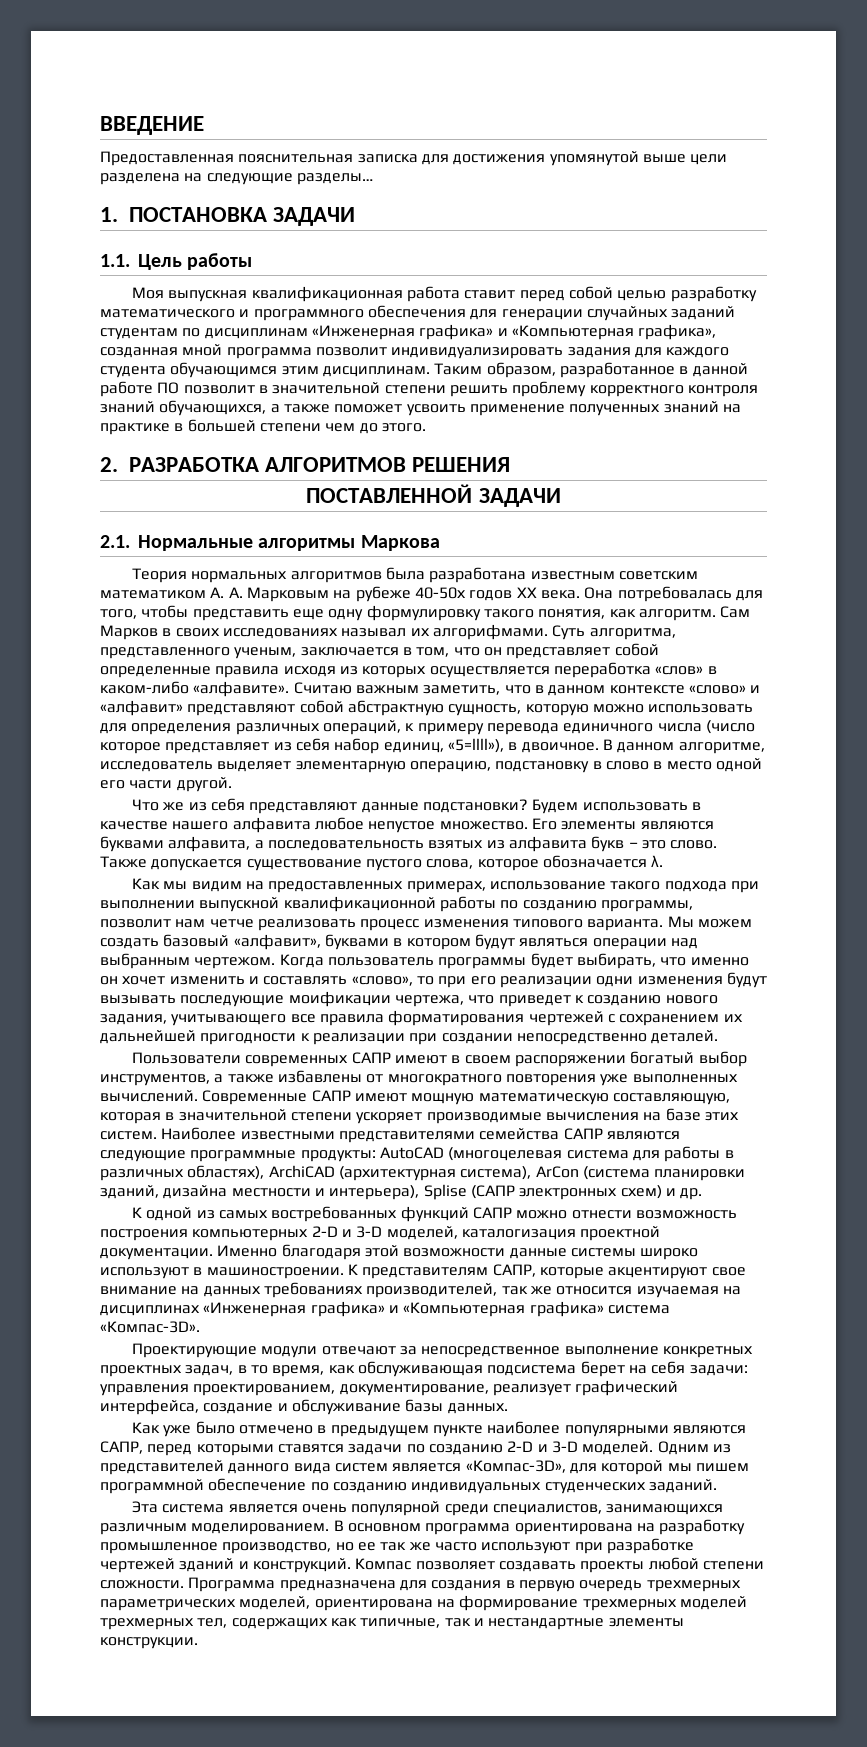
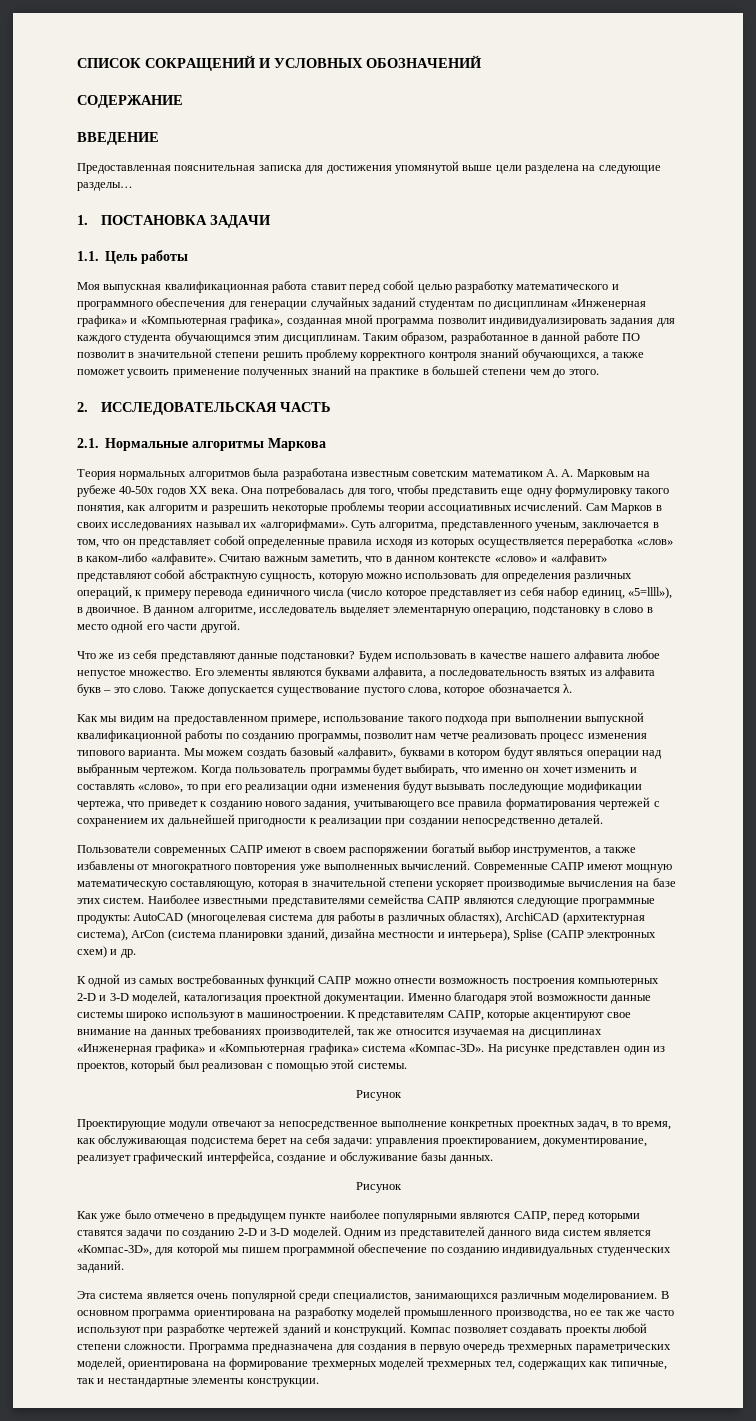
(100, 125) none -> [77,55,482,71] [77,95,183,108] СПИСОК СОКРАЩЕНИЙ И УСЛОВНЫХ ОБОЗНАЧЕНИЙ // СОДЕРЖАНИЕ //
[129,457,511,472] [306,484,561,507] РАЗРАБОТКА АЛГОРИТМОВ РЕШЕНИЯ // ПОСТАВЛЕННОЙ ЗАДАЧИ -> [100,402,331,415] ИССЛЕДОВАТЕЛЬСКАЯ ЧАСТЬ
[638,609,716,621] алгоритм. -> [148,501,583,514] алгоритм и разрешить некоторые проблемы теории ассоциативных исчислений.
[432,624,548,640] алгорифмами. -> [259,519,348,531] «алгорифмами».
[268,881,486,893] предоставленных примерах, -> [173,716,320,725] предоставленном примере,
[288,991,391,1007] моификации -> [567,781,643,793] модификации
(200, 1327) none -> [487,1044,666,1055] [77,1059,407,1072] [355,1090,402,1101] На рисунке представлен один из проектов, который был реализован с помощью этой системы. // Рисунок
(508, 1408) none -> [355,1182,402,1193] // Рисунок
[100,1542,332,1554] промышленное производство, -> [355,1306,571,1319] моделей промышленного производства,

